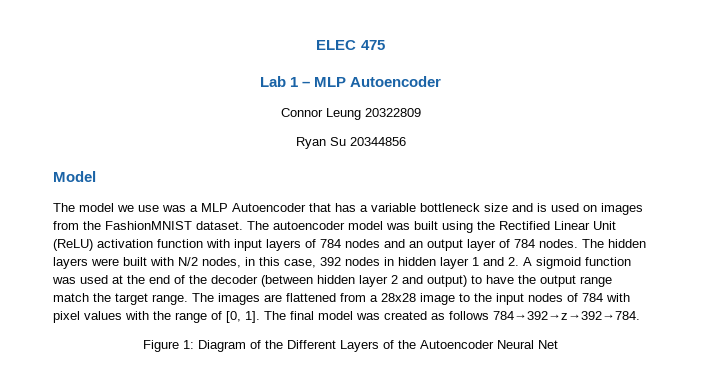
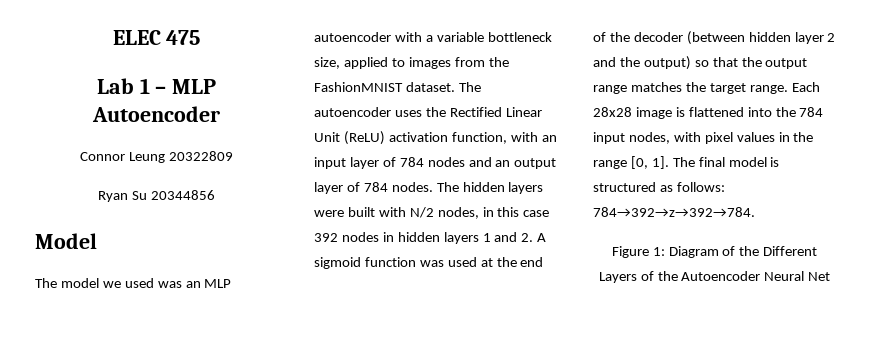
[138,203,597,212] use was a MLP Autoencoder that has a variable bottleneck size and is used on -> [124,278,232,288] [314,32,552,42] [314,57,405,69] used was an MLP autoencoder with a variable bottleneck size, applied to
[348,221,473,233] model was built using -> [394,110,422,117] uses
[157,239,301,251] function with input layers -> [451,132,557,144] [314,157,379,169] function, with an input layer
[284,259,316,268] case, -> [523,210,550,217] case
[440,257,469,269] layer -> [443,232,479,244] layers
[427,275,514,287] output) to have -> [619,56,738,70] the output) so that
[53,293,89,302] match -> [630,82,682,92] matches
[192,293,603,305] The images are flattened from a 28x28 image to the input nodes of 784 -> [791,82,820,92] [593,107,824,119] [593,132,670,144] Each 28x28 image is flattened into the 784 input nodes,
[125,311,149,320] with -> [778,132,790,142] in
[211,311,222,320] of -> (627, 164) none
[356,311,489,320] was created as follows -> [770,157,780,167] [593,182,725,192] is structured as follows:

